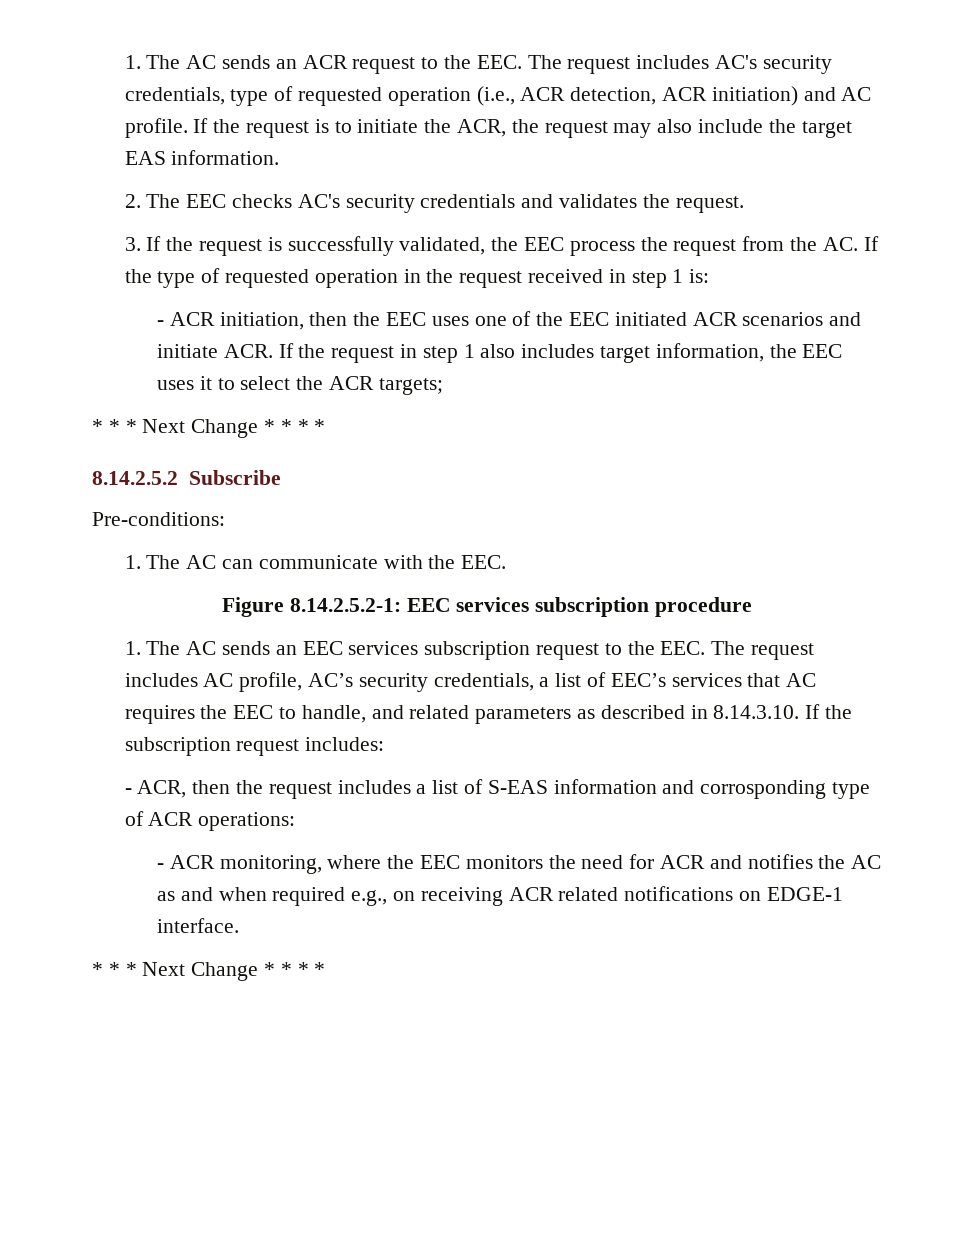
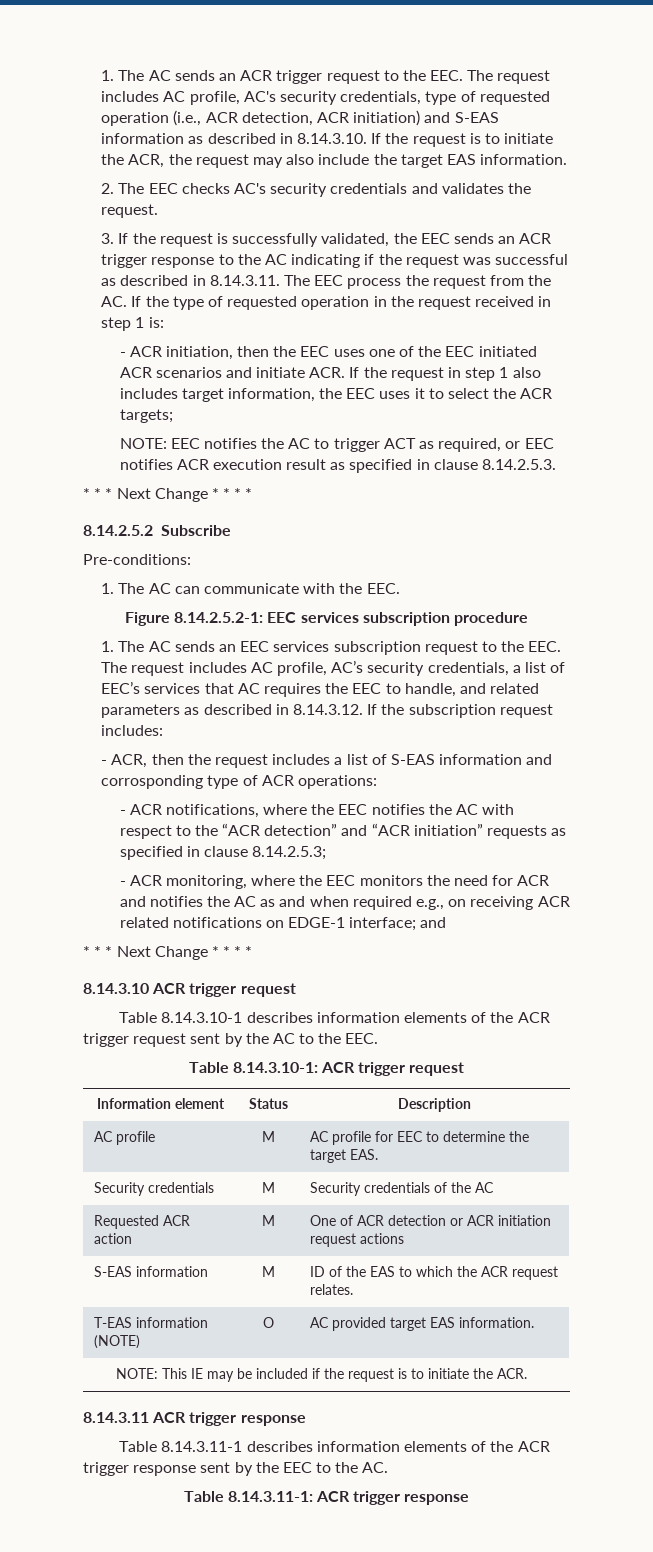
[352,55,710,74] request to the EEC. The request includes -> [276,70,551,84] [101,91,240,105] trigger request to the EEC. The request includes AC profile,
[841,87,872,101] [124,118,188,138] AC profile. -> [454,112,499,123] [101,133,367,144] S-EAS information as described in 8.14.3.10.
(564, 244) none -> [453,233,552,244] [101,254,569,268] [101,275,344,286] sends an ACR trigger response to the AC indicating if the request was successful as described in 8.14.3.11. The EEC
(443, 386) none -> [119,438,554,452] [119,459,556,473] // NOTE: EEC notifies the AC to trigger ACT as required, or EEC notifies ACR execution result as specified in clause 8.14.2.5.3.
[713,705,800,719] 8.14.3.10. -> [292,704,363,715] 8.14.3.12.
(296, 821) none -> [119,804,515,818] [119,823,567,839] [119,846,327,860] // - ACR notifications, where the EEC notifies the AC with respect to the “ACR detection” and “ACR initiation” requests as specified in clause 8.14.2.5.3;
[156,918,239,933] [92,962,326,981] interface. // * * * Next Change * * * * -> [349,917,447,931] [83,946,253,960] [83,983,296,997] [119,1012,550,1023] [83,1033,379,1047] [188,1062,465,1076] [97,1098,225,1109] [249,1098,288,1109] [398,1098,471,1112] [94,1131,156,1145] [262,1131,275,1142] [310,1131,530,1145] [310,1149,379,1163] [94,1182,215,1196] [262,1182,275,1193] [310,1182,495,1196] [94,1215,191,1229] [94,1233,133,1244] [262,1215,275,1226] [310,1215,552,1226] [310,1233,405,1247] [94,1266,209,1277] [262,1266,275,1277] [310,1266,559,1280] [310,1284,354,1295] [94,1317,209,1328] [94,1335,141,1349] [263,1317,274,1328] [310,1317,535,1331] [116,1368,528,1382] [83,1412,306,1426] [119,1441,550,1452] [83,1462,389,1476] [183,1491,470,1505] interface; and // * * * Next Change * * * * // 8.14.3.10 ACR trigger request // Table 8.14.3.10-1 describes information elements of the ACR trigger request sent by the AC to the EEC. // Table 8.14.3.10-1: ACR trigger request // Information element | Status | Description // AC profile | M | AC profile for EEC to determine the target EAS. // Security credentials | M | Security credentials of the AC // Requested ACR action | M | One of ACR detection or ACR initiation request actions // S-EAS information | M | ID of the EAS to which the ACR request relates. // T-EAS information (NOTE) | O | AC provided target EAS information. // NOTE: This IE may be included if the request is to initiate the ACR. // 8.14.3.11 ACR trigger response // Table 8.14.3.11-1 describes information elements of the ACR trigger response sent by the EEC to the AC. // Table 8.14.3.11-1: ACR trigger response

